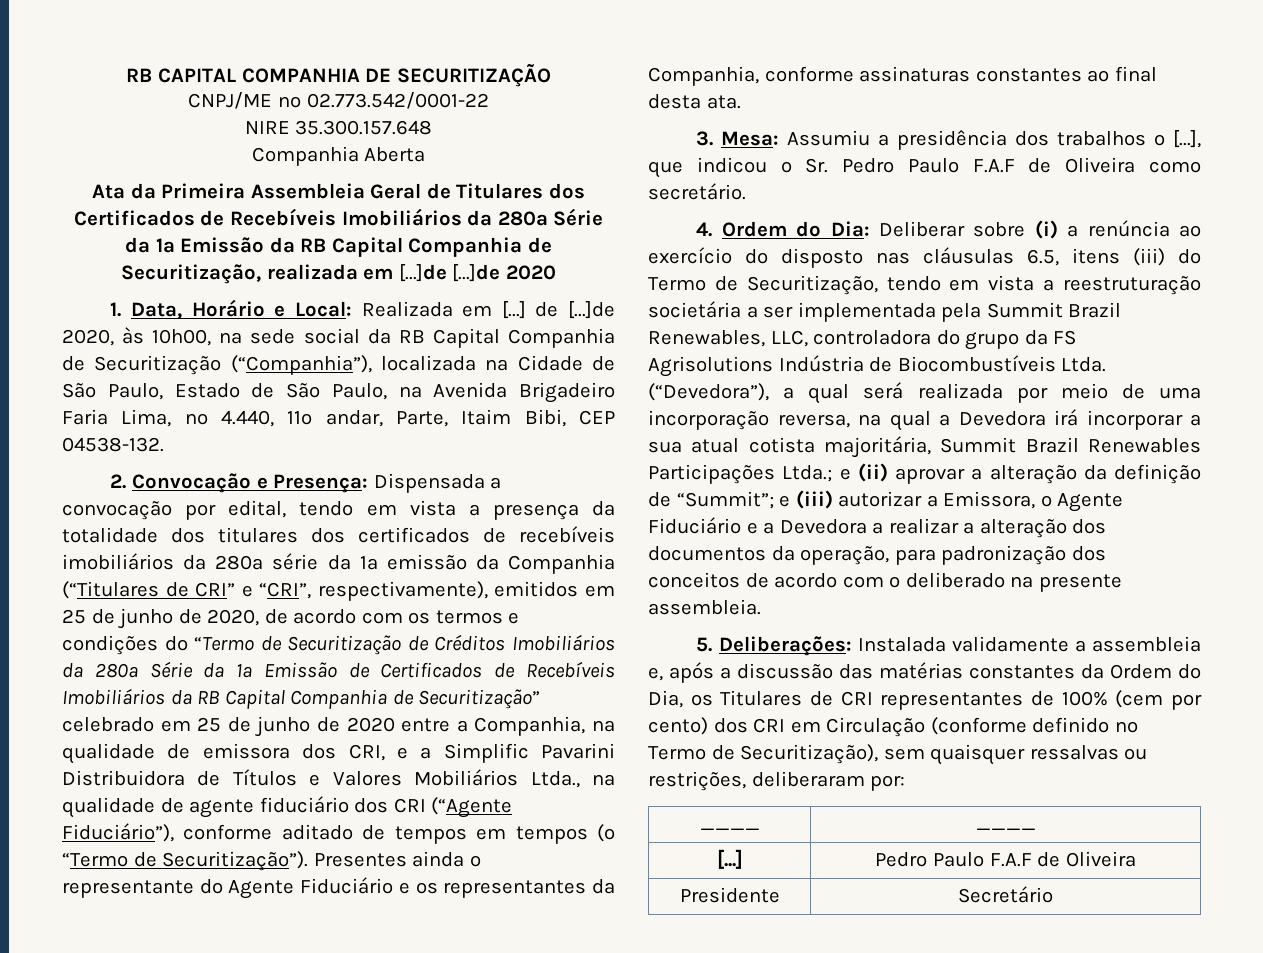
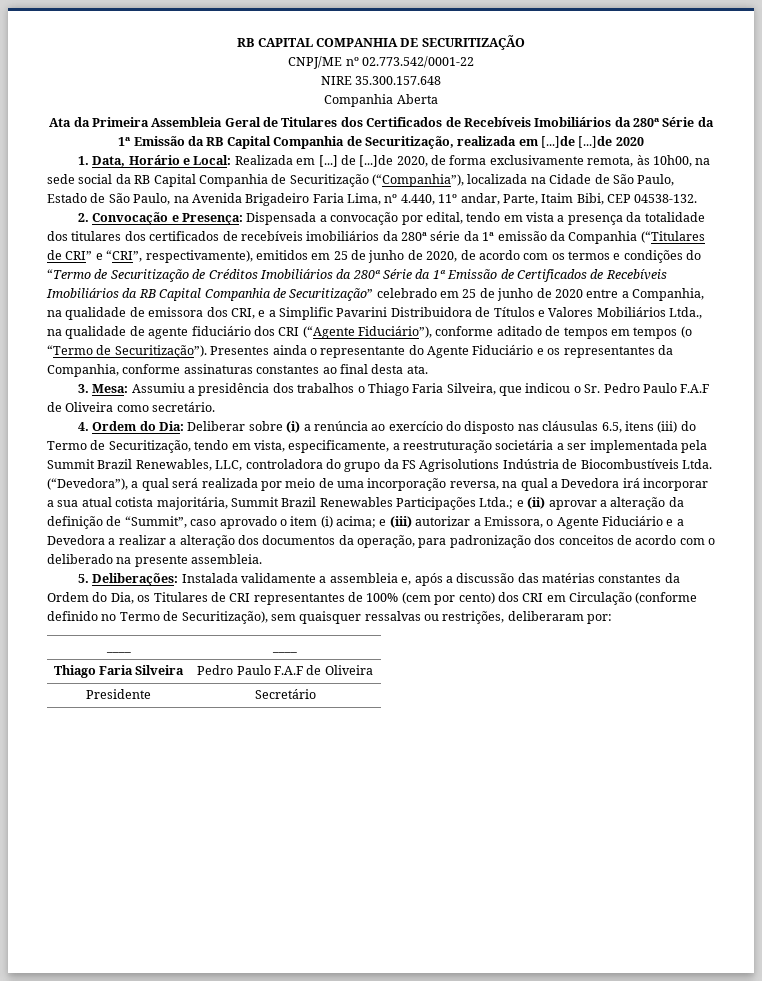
(114, 337) none -> [431,155,634,167] de forma exclusivamente remota,
[1173,130,1201,148] [...], -> [367,383,496,396] Thiago Faria Silveira,
[988,275,1035,291] vista -> [253,440,390,453] vista, especificamente,
[676,491,774,509] “Summit”; -> [124,516,376,529] “Summit”, caso aprovado o item (i) acima;
[716,849,743,869] [...] -> [53,665,185,678] Thiago Faria Silveira

